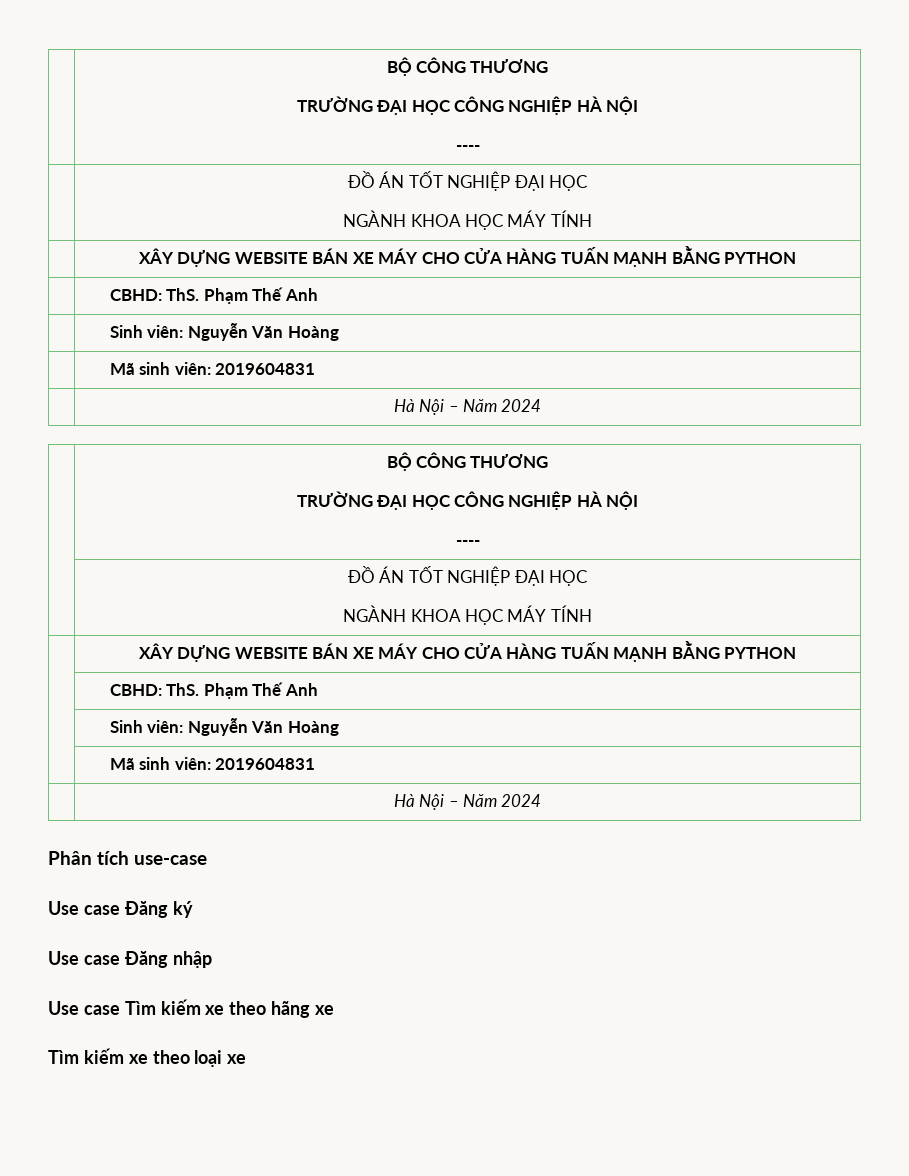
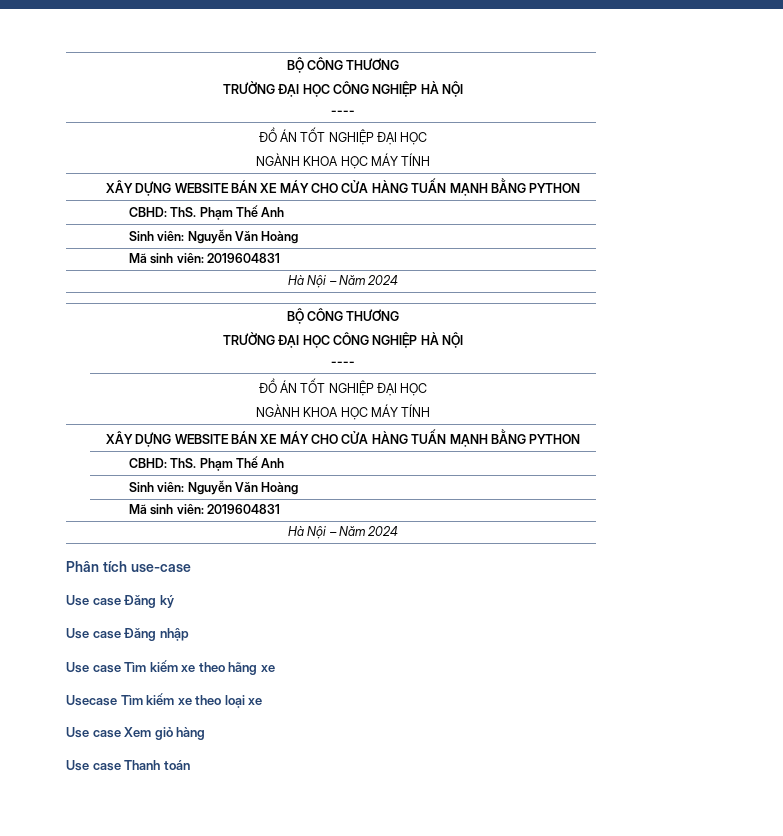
(335, 1010) none -> [66,695,117,706] Usecase
(247, 1059) none -> [66,727,206,740] [66,760,190,771] // Use case Xem giỏ hàng // Use case Thanh toán

